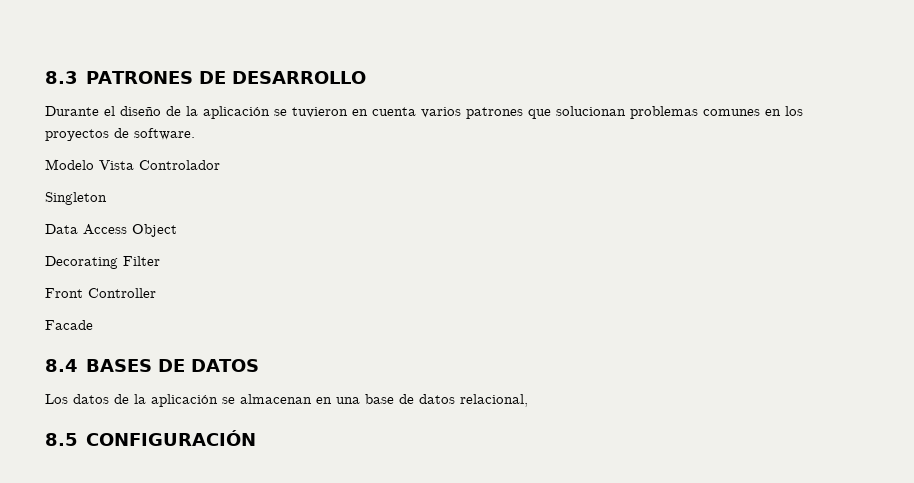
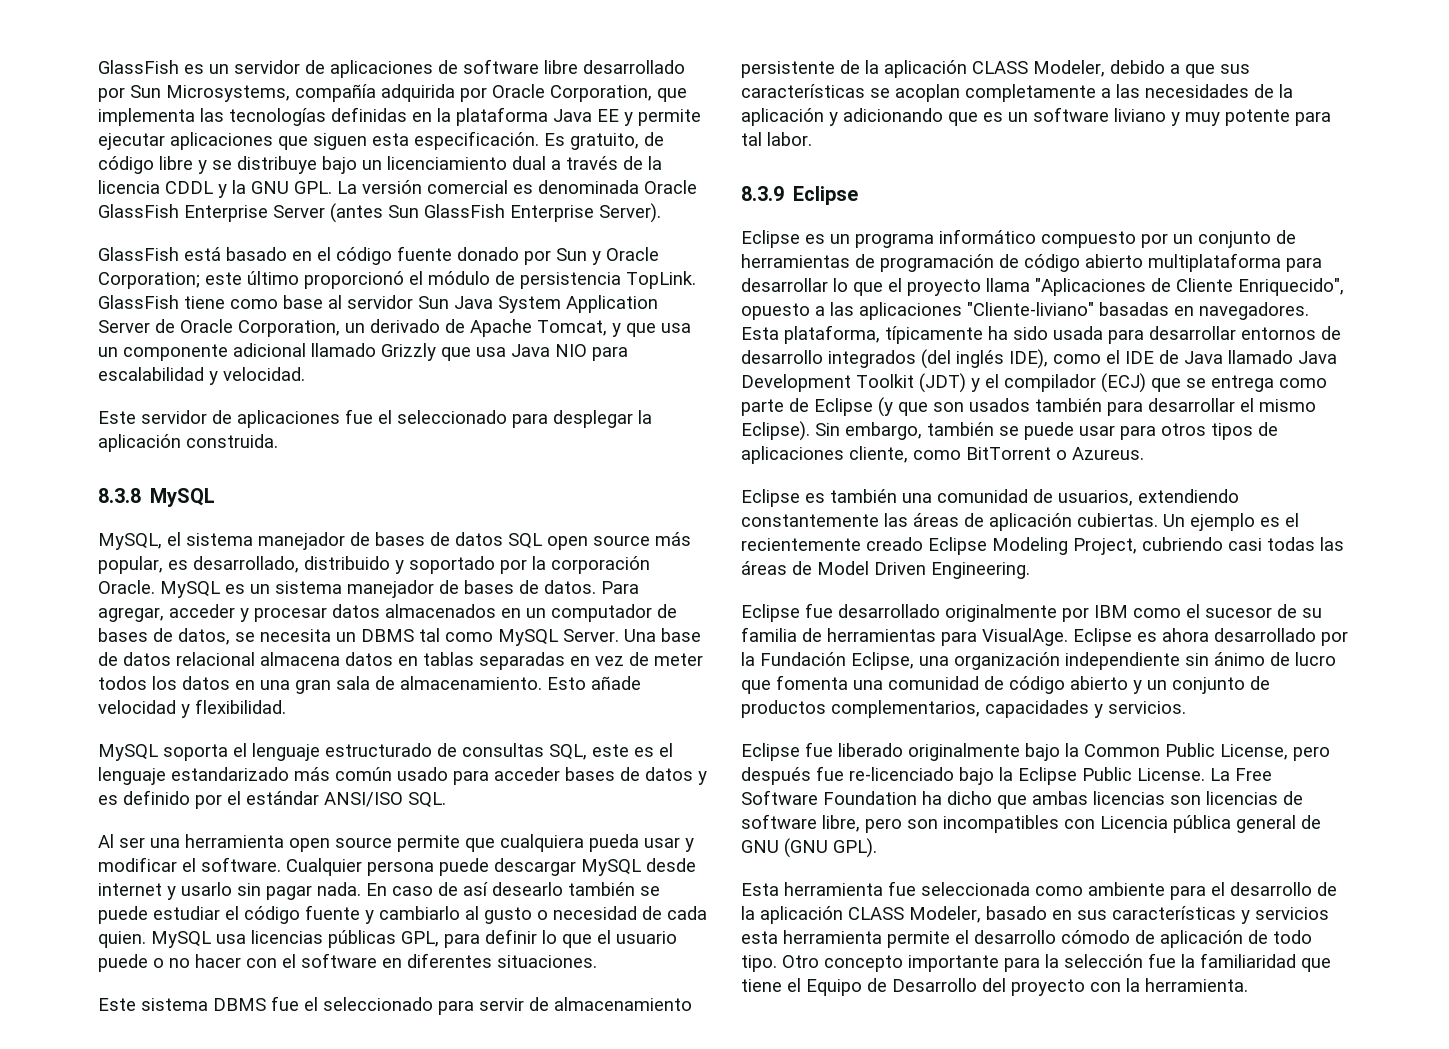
[45,71,367,84] [45,106,803,119] [45,128,195,141] [45,159,220,170] [45,192,107,205] [45,224,177,237] [45,256,160,269] [45,288,156,298] [45,320,93,330] [45,359,260,372] [45,394,528,407] [45,430,256,446] 8.3 PATRONES DE DESARROLLO // Durante el diseño de la aplicación se tuvieron en cuenta varios patrones que solucionan problemas comunes en los proyectos de software. // Modelo Vista Controlador // Singleton // Data Access Object // Decorating Filter // Front Controller // Facade // 8.4 BASES DE DATOS // Los datos de la aplicación se almacenan en una base de datos relacional, // 8.5 CONFIGURACIÓN -> [98,59,685,78] [98,84,687,102] [98,107,701,126] [98,131,664,150] [98,156,662,174] [98,180,697,198] [98,203,661,223] [98,246,659,265] [98,271,696,289] [98,295,658,313] [98,319,691,337] [98,343,628,361] [98,367,305,385] [98,409,652,428] [98,434,278,452] [98,488,216,507] [98,532,691,550] [98,556,650,574] [98,580,639,598] [98,604,677,622] [98,628,701,646] [98,652,703,670] [98,676,641,694] [98,699,286,718] [98,743,673,761] [98,767,707,785] [98,790,446,809] [98,834,694,852] [98,857,696,876] [98,882,660,900] [98,905,707,924] [98,929,677,948] [98,953,597,972] [98,996,692,1015] [741,60,1250,78] [741,84,1293,102] [741,107,1331,126] [741,132,812,146] [741,186,859,205] [741,229,1296,248] [741,253,1322,272] [741,278,1344,296] [741,302,1309,320] [741,325,1341,344] [741,349,1337,369] [741,373,1327,393] [741,397,1316,417] [741,421,1278,441] [741,446,1144,464] [741,489,1239,507] [741,513,1299,531] [741,537,1344,555] [741,561,1030,579] [741,603,1322,622] [741,627,1348,646] [741,652,1336,670] [741,675,1270,694] [741,700,1186,718] [741,742,1330,761] [741,766,1272,785] [741,790,1303,809] [741,814,1321,833] [741,838,877,858] [741,881,1337,900] [741,906,1329,924] [741,930,1312,948] [741,953,1331,972] [741,978,1248,996] GlassFish es un servidor de aplicaciones de software libre desarrollado por Sun Microsystems, compañía adquirida por Oracle Corporation, que implementa las tecnologías definidas en la plataforma Java EE y permite ejecutar aplicaciones que siguen esta especificación. Es gratuito, de código libre y se distribuye bajo un licenciamiento dual a través de la licencia CDDL y la GNU GPL. La versión comercial es denominada Oracle GlassFish Enterprise Server (antes Sun GlassFish Enterprise Server). // GlassFish está basado en el código fuente donado por Sun y Oracle Corporation; este último proporcionó el módulo de persistencia TopLink. GlassFish tiene como base al servidor Sun Java System Application Server de Oracle Corporation, un derivado de Apache Tomcat, y que usa un componente adicional llamado Grizzly que usa Java NIO para escalabilidad y velocidad. // Este servidor de aplicaciones fue el seleccionado para desplegar la aplicación construida. // 8.3.8 MySQL // MySQL, el sistema manejador de bases de datos SQL open source más popular, es desarrollado, distribuido y soportado por la corporación Oracle. MySQL es un sistema manejador de bases de datos. Para agregar, acceder y procesar datos almacenados en un computador de bases de datos, se necesita un DBMS tal como MySQL Server. Una base de datos relacional almacena datos en tablas separadas en vez de meter todos los datos en una gran sala de almacenamiento. Esto añade velocidad y flexibilidad. // MySQL soporta el lenguaje estructurado de consultas SQL, este es el lenguaje estandarizado más común usado para acceder bases de datos y es definido por el estándar ANSI/ISO SQL. // Al ser una herramienta open source permite que cualquiera pueda usar y modificar el software. Cualquier persona puede descargar MySQL desde internet y usarlo sin pagar nada. En caso de así desearlo también se puede estudiar el código fuente y cambiarlo al gusto o necesidad de cada quien. MySQL usa licencias públicas GPL, para definir lo que el usuario puede o no hacer con el software en diferentes situaciones. // Este sistema DBMS fue el seleccionado para servir de almacenamiento persistente de la aplicación CLASS Modeler, debido a que sus características se acoplan completamente a las necesidades de la aplicación y adicionando que es un software liviano y muy potente para tal labor. // 8.3.9 Eclipse // Eclipse es un programa informático compuesto por un conjunto de herramientas de programación de código abierto multiplataforma para desarrollar lo que el proyecto llama "Aplicaciones de Cliente Enriquecido", opuesto a las aplicaciones "Cliente-liviano" basadas en navegadores. Esta plataforma, típicamente ha sido usada para desarrollar entornos de desarrollo integrados (del inglés IDE), como el IDE de Java llamado Java Development Toolkit (JDT) y el compilador (ECJ) que se entrega como parte de Eclipse (y que son usados también para desarrollar el mismo Eclipse). Sin embargo, también se puede usar para otros tipos de aplicaciones cliente, como BitTorrent o Azureus. // Eclipse es también una comunidad de usuarios, extendiendo constantemente las áreas de aplicación cubiertas. Un ejemplo es el recientemente creado Eclipse Modeling Project, cubriendo casi todas las áreas de Model Driven Engineering. // Eclipse fue desarrollado originalmente por IBM como el sucesor de su familia de herramientas para VisualAge. Eclipse es ahora desarrollado por la Fundación Eclipse, una organización independiente sin ánimo de lucro que fomenta una comunidad de código abierto y un conjunto de productos complementarios, capacidades y servicios. // Eclipse fue liberado originalmente bajo la Common Public License, pero después fue re-licenciado bajo la Eclipse Public License. La Free Software Foundation ha dicho que ambas licencias son licencias de software libre, pero son incompatibles con Licencia pública general de GNU (GNU GPL). // Esta herramienta fue seleccionada como ambiente para el desarrollo de la aplicación CLASS Modeler, basado en sus características y servicios esta herramienta permite el desarrollo cómodo de aplicación de todo tipo. Otro concepto importante para la selección fue la familiaridad que tiene el Equipo de Desarrollo del proyecto con la herramienta.

